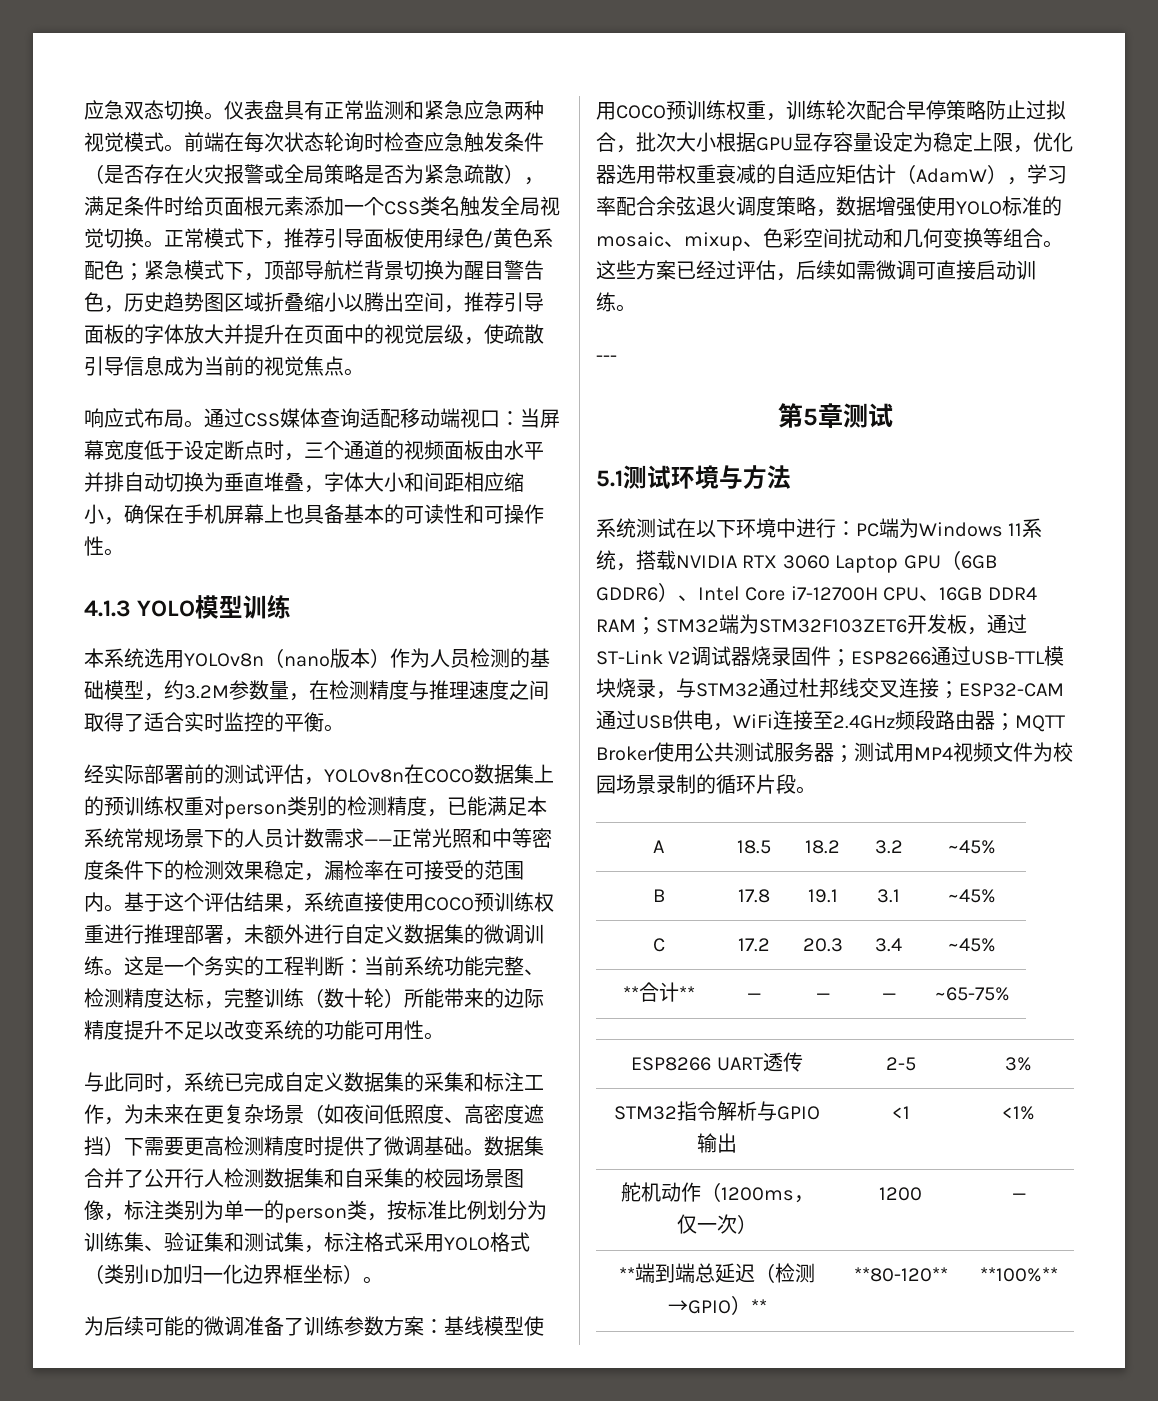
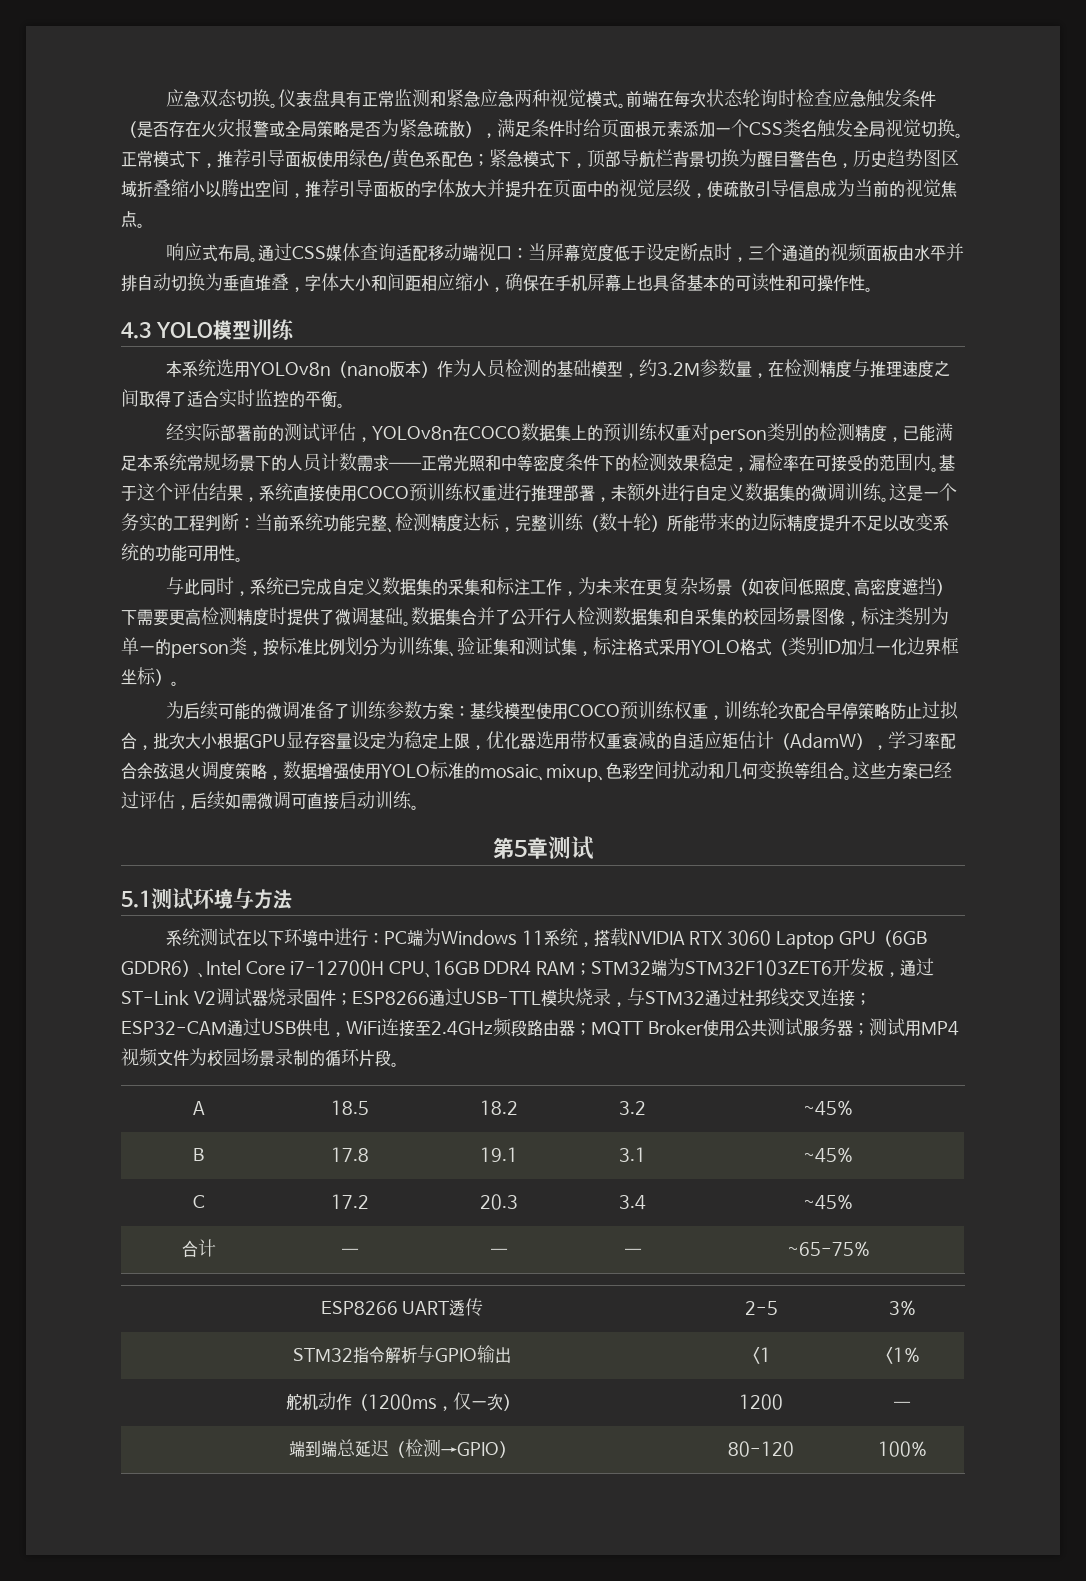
[84,600,131,617] 4.1.3 -> [121,322,151,339] 4.3
[596,355,617,362] // --- -> (419, 807) none
[622,986,639,1000] ** -> (853, 1202) none
[678,986,695,1000] ** -> (216, 1248) none
[619,1267,635,1281] ** -> (911, 1404) none
[750,1299,767,1313] [853,1267,948,1282] [979,1267,1058,1282] ** | **80-120** | **100%** -> [728,1441,794,1457] [877,1441,927,1457] | 80-120 | 100%

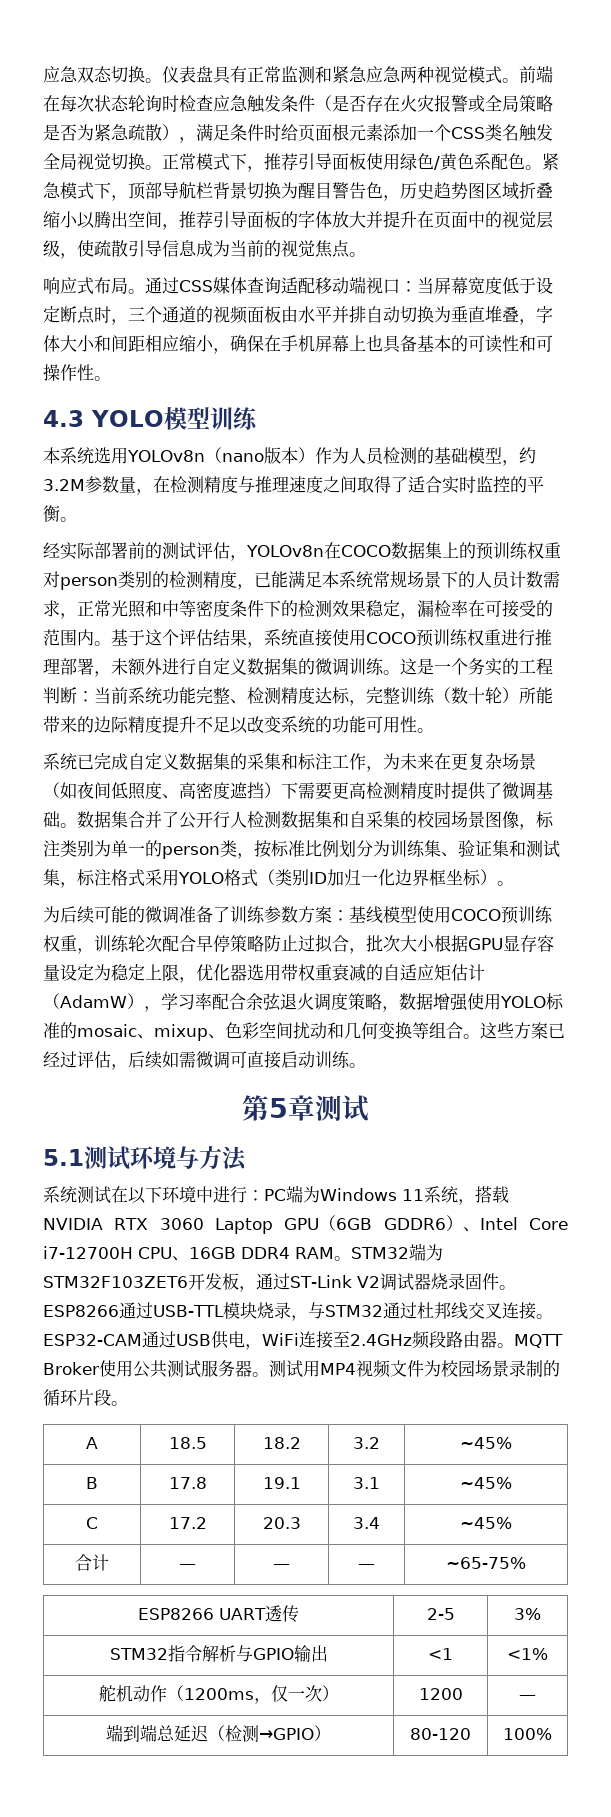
[473,153,489,166] ； -> [525,165,542,170] 。
[389,462,422,469] —— -> [60,613,77,619] ，
[165,577,250,596] 与此同时， -> (434, 730) none
[575,962,592,975] ； -> [334,1256,351,1261] 。
[335,992,352,1005] ； -> [498,1285,516,1290] 。
[854,992,871,1005] ； -> [535,1314,553,1319] 。
[575,1022,591,1035] ； -> [496,1343,514,1348] 。
[852,1022,869,1035] ； -> [252,1372,269,1377] 。

